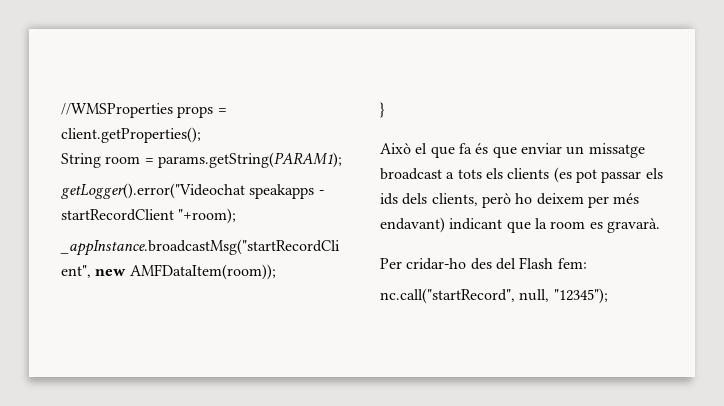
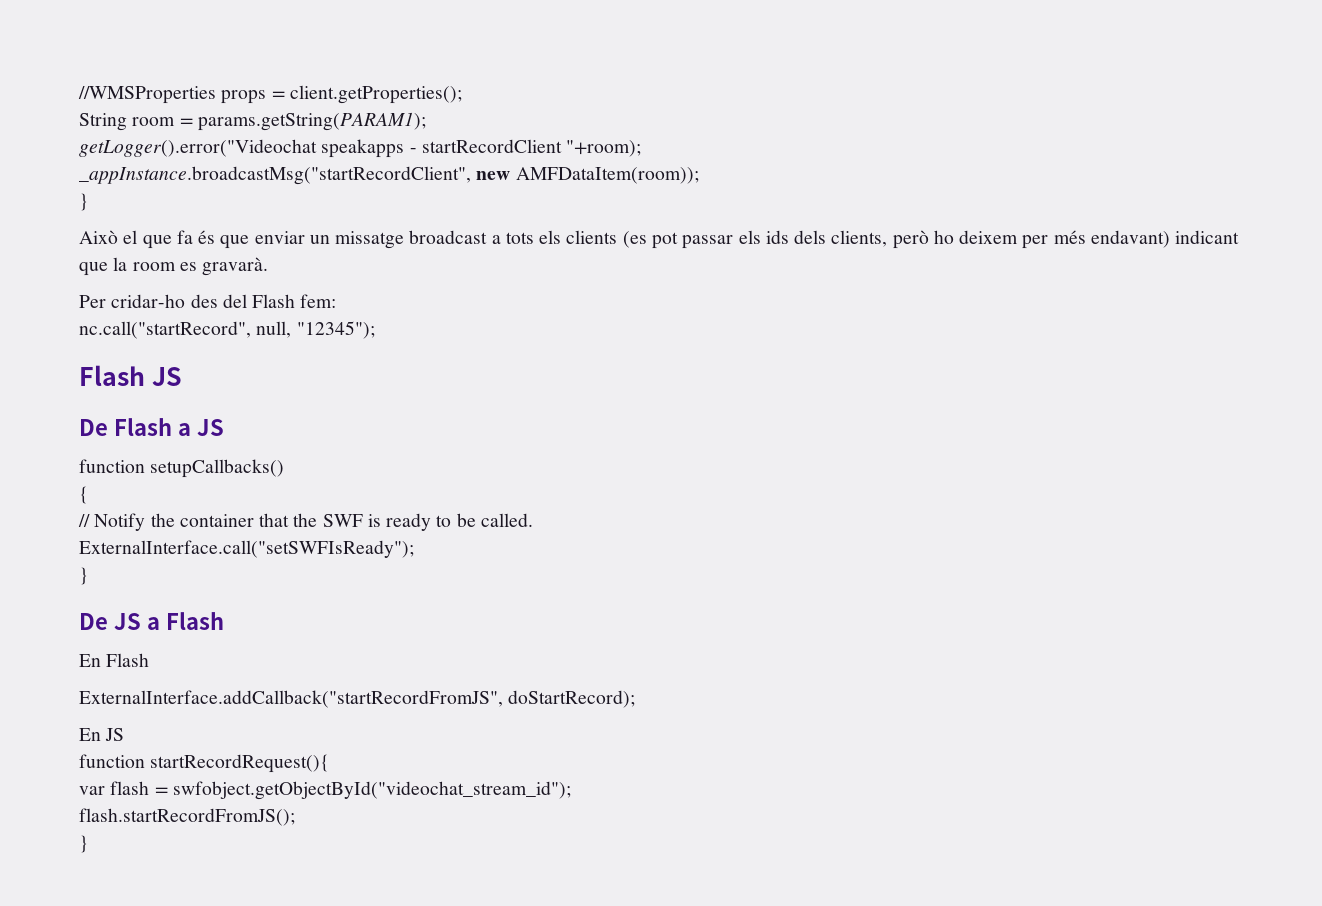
(608, 296) none -> [79,365,182,386] [79,418,224,436] [79,459,285,478] [79,486,88,504] [78,513,533,531] [79,540,414,558] [79,567,88,585] [79,612,224,630] [79,653,150,667] [79,690,636,708] [79,728,125,741] [79,754,330,773] [79,781,571,800] [79,808,295,826] [79,835,88,853] // Flash JS // De Flash a JS // function setupCallbacks() // { // // Notify the container that the SWF is ready to be called. // ExternalInterface.call("setSWFIsReady"); // } // De JS a Flash // En Flash // ExternalInterface.addCallback("startRecordFromJS", doStartRecord); // En JS // function startRecordRequest(){ // var flash = swfobject.getObjectById("videochat_stream_id"); // flash.startRecordFromJS(); // }

